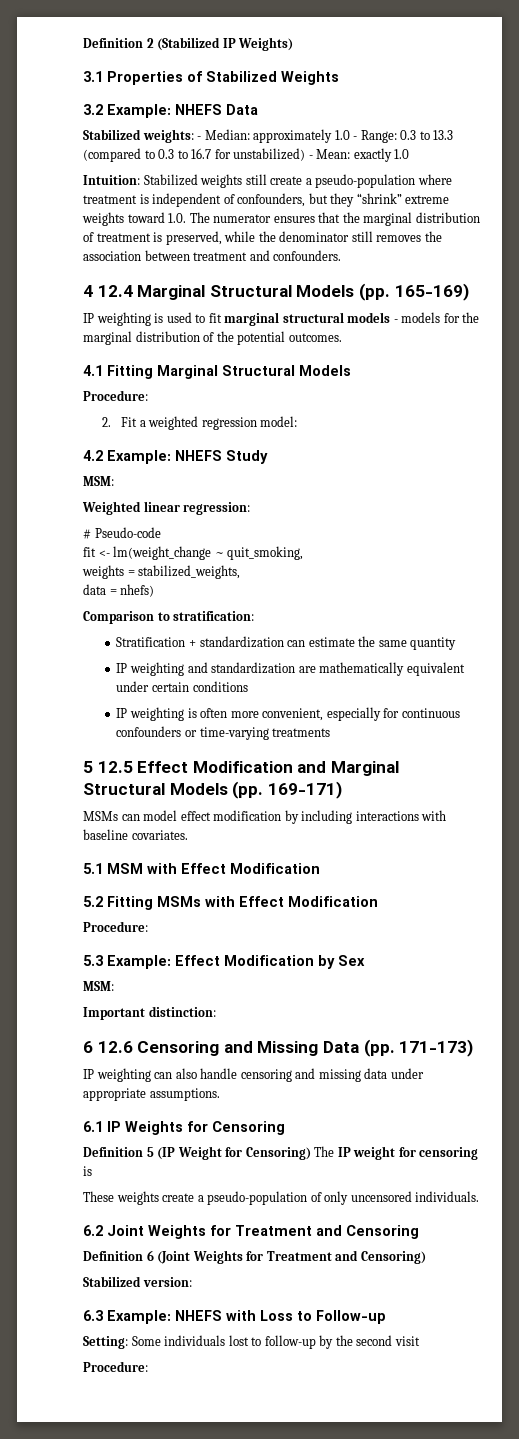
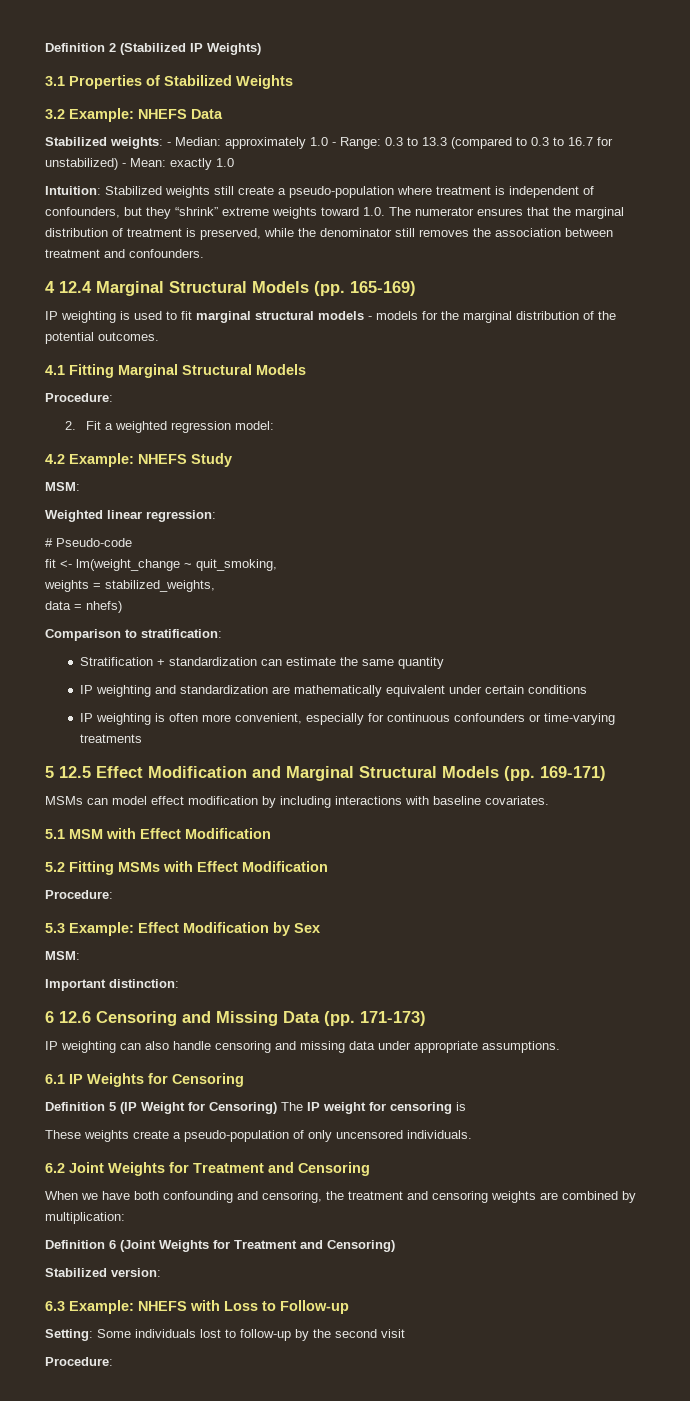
(419, 1232) none -> [45,1191,636,1203] [45,1212,125,1224] // When we have both confounding and censoring, the treatment and censoring weights are combined by multiplication:

